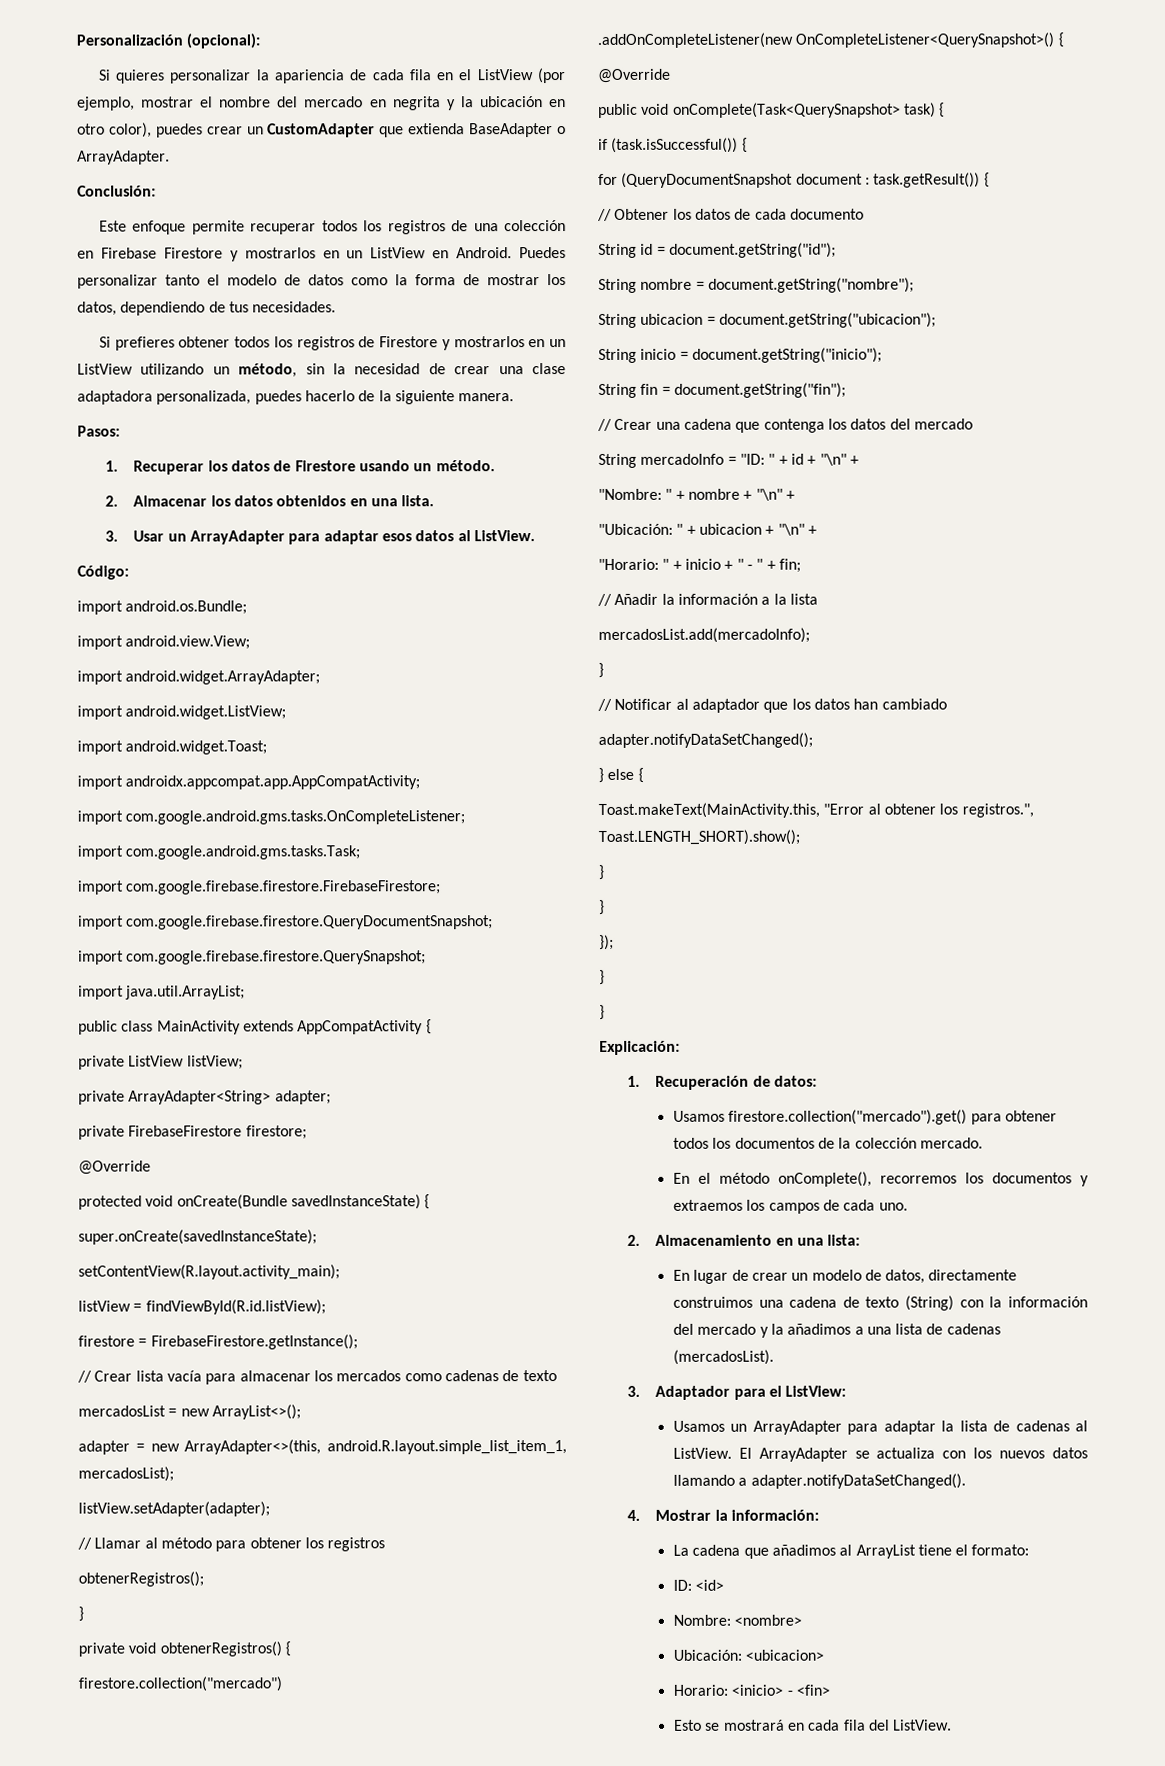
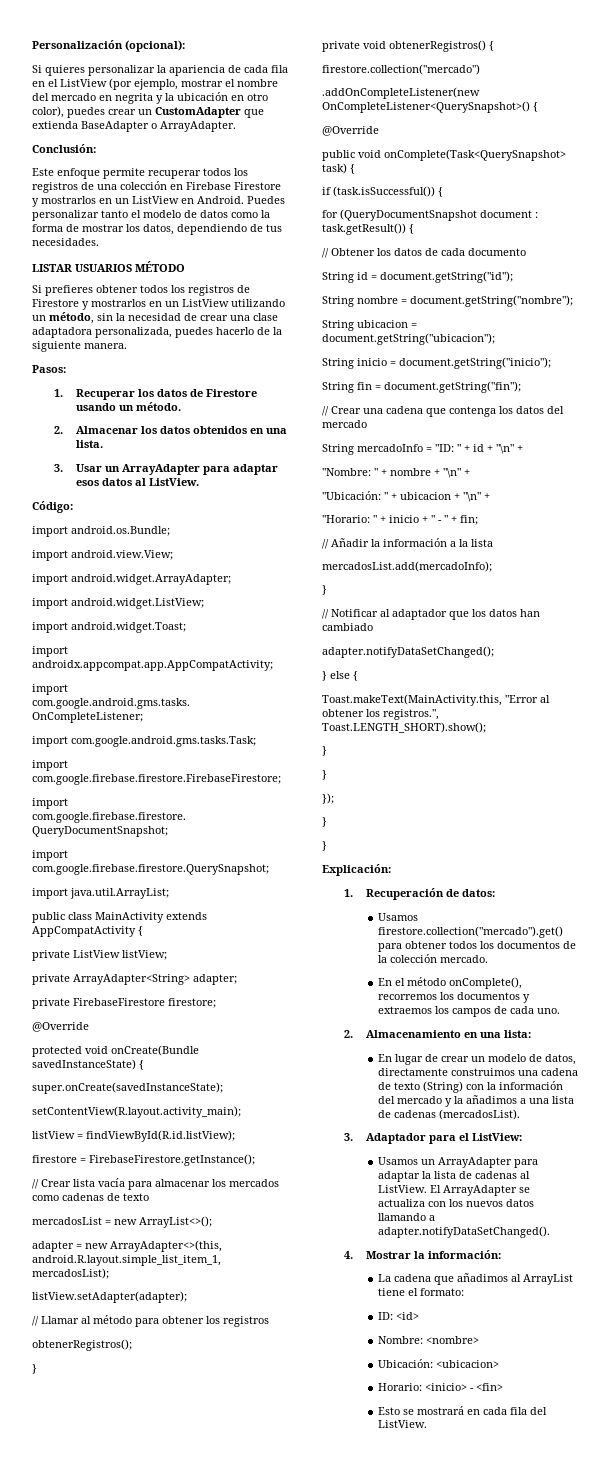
(337, 307) none -> [32,261,185,272] // LISTAR USUARIOS MÉTODO

